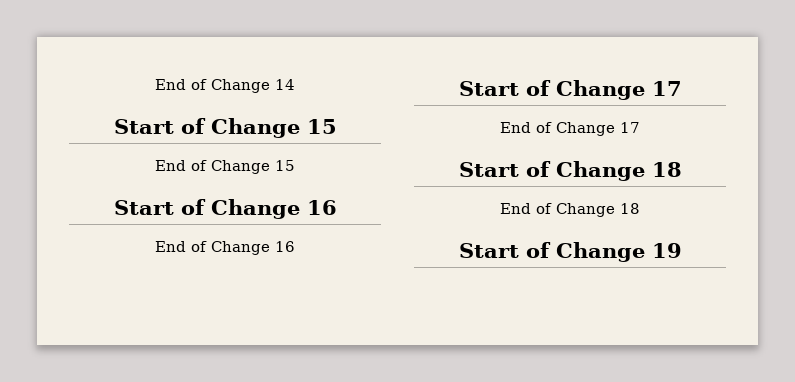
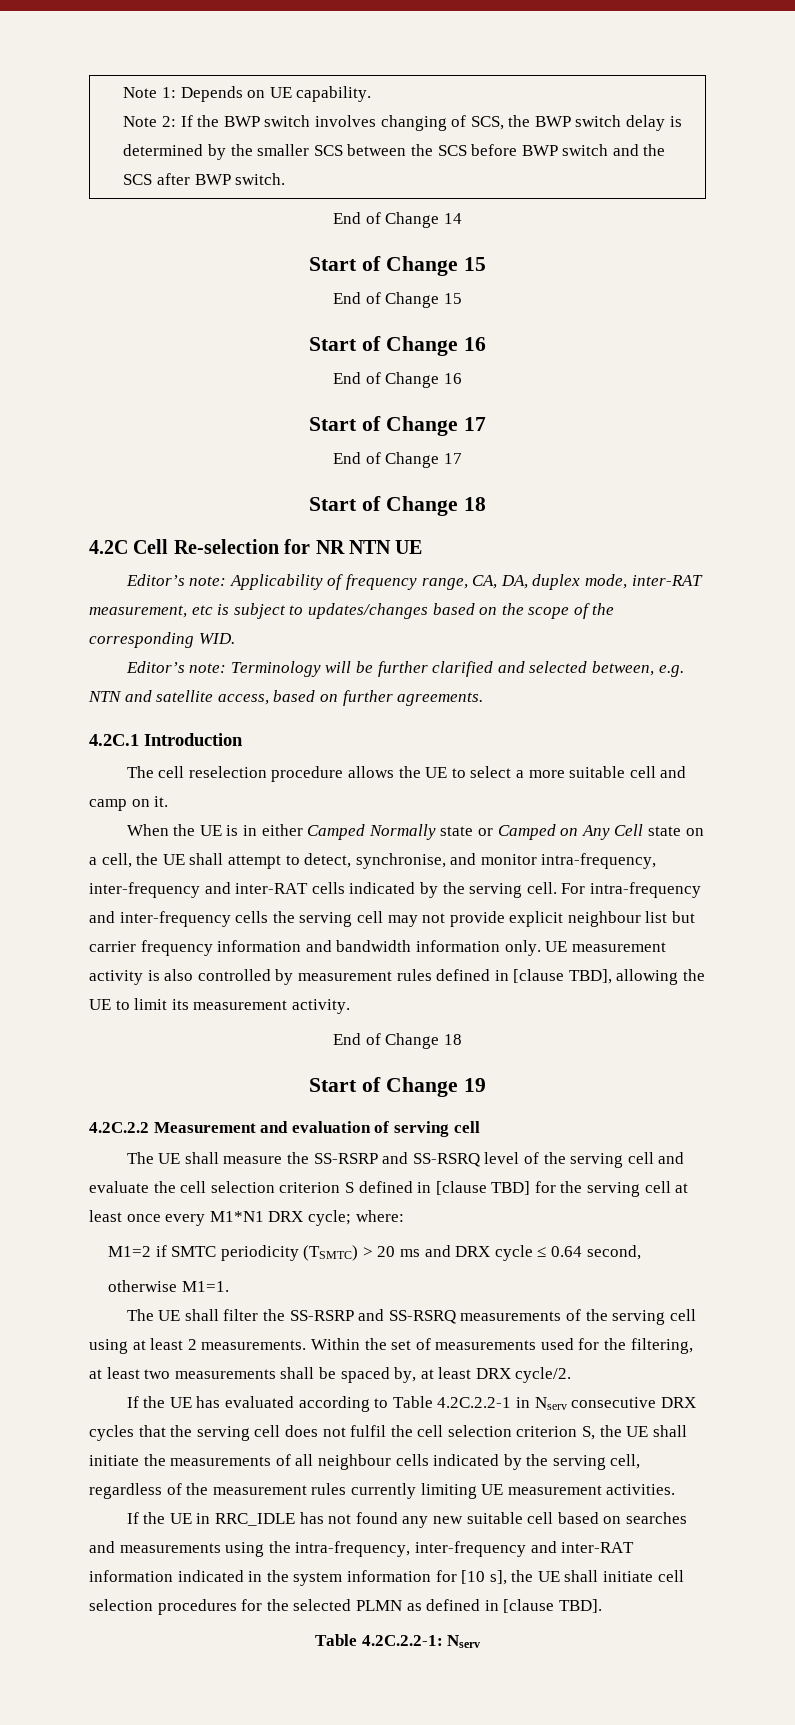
(155, 84) none -> [123,86,372,102] [123,115,682,131] [123,144,666,160] [123,173,286,185] Note 1: Depends on UE capability. // Note 2: If the BWP switch involves changing of SCS, the BWP switch delay is determined by the smaller SCS between the SCS before BWP switch and the SCS after BWP switch. //
(682, 169) none -> [89,539,423,554] [125,574,703,590] [89,603,615,619] [89,632,235,648] [125,661,684,677] [88,690,484,706] [89,733,243,746] [126,766,687,782] [89,796,169,811] [126,824,704,840] [89,853,657,869] [89,882,701,898] [89,911,696,927] [89,940,666,956] [89,969,706,985] [89,998,350,1014] // 4.2C Cell Re-selection for NR NTN UE // Editor’s note: Applicability of frequency range, CA, DA, duplex mode, inter-RAT measurement, etc is subject to updates/changes based on the scope of the corresponding WID. // Editor’s note: Terminology will be further clarified and selected between, e.g. NTN and satellite access, based on further agreements. // 4.2C.1 Introduction // The cell reselection procedure allows the UE to select a more suitable cell and camp on it. // When the UE is in either Camped Normally state or Camped on Any Cell state on a cell, the UE shall attempt to detect, synchronise, and monitor intra-frequency, inter-frequency and inter-RAT cells indicated by the serving cell. For intra-frequency and inter-frequency cells the serving cell may not provide explicit neighbour list but carrier frequency information and bandwidth information only. UE measurement activity is also controlled by measurement rules defined in [clause TBD], allowing the UE to limit its measurement activity.
(682, 250) none -> [89,1121,480,1137] [126,1152,685,1168] [89,1181,689,1197] [89,1210,404,1226] [107,1245,641,1261] [107,1280,229,1292] [126,1309,696,1325] [89,1338,693,1354] [89,1367,572,1383] [126,1396,696,1412] [89,1425,687,1441] [89,1454,641,1470] [89,1483,676,1499] [126,1512,687,1528] [89,1541,635,1557] [89,1570,684,1586] [89,1599,602,1615] [314,1634,481,1648] // 4.2C.2.2 Measurement and evaluation of serving cell // The UE shall measure the SS-RSRP and SS-RSRQ level of the serving cell and evaluate the cell selection criterion S defined in [clause TBD] for the serving cell at least once every M1*N1 DRX cycle; where: // M1=2 if SMTC periodicity (TSMTC) > 20 ms and DRX cycle ≤ 0.64 second, // otherwise M1=1. // The UE shall filter the SS-RSRP and SS-RSRQ measurements of the serving cell using at least 2 measurements. Within the set of measurements used for the filtering, at least two measurements shall be spaced by, at least DRX cycle/2. // If the UE has evaluated according to Table 4.2C.2.2-1 in Nserv consecutive DRX cycles that the serving cell does not fulfil the cell selection criterion S, the UE shall initiate the measurements of all neighbour cells indicated by the serving cell, regardless of the measurement rules currently limiting UE measurement activities. // If the UE in RRC_IDLE has not found any new suitable cell based on searches and measurements using the intra-frequency, inter-frequency and inter-RAT information indicated in the system information for [10 s], the UE shall initiate cell selection procedures for the selected PLMN as defined in [clause TBD]. // Table 4.2C.2.2-1: Nserv

